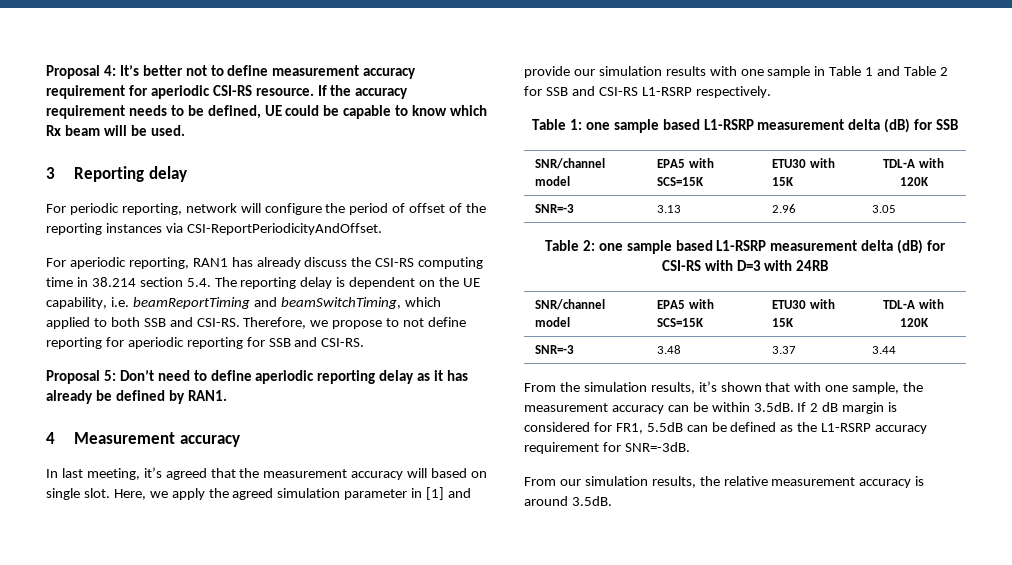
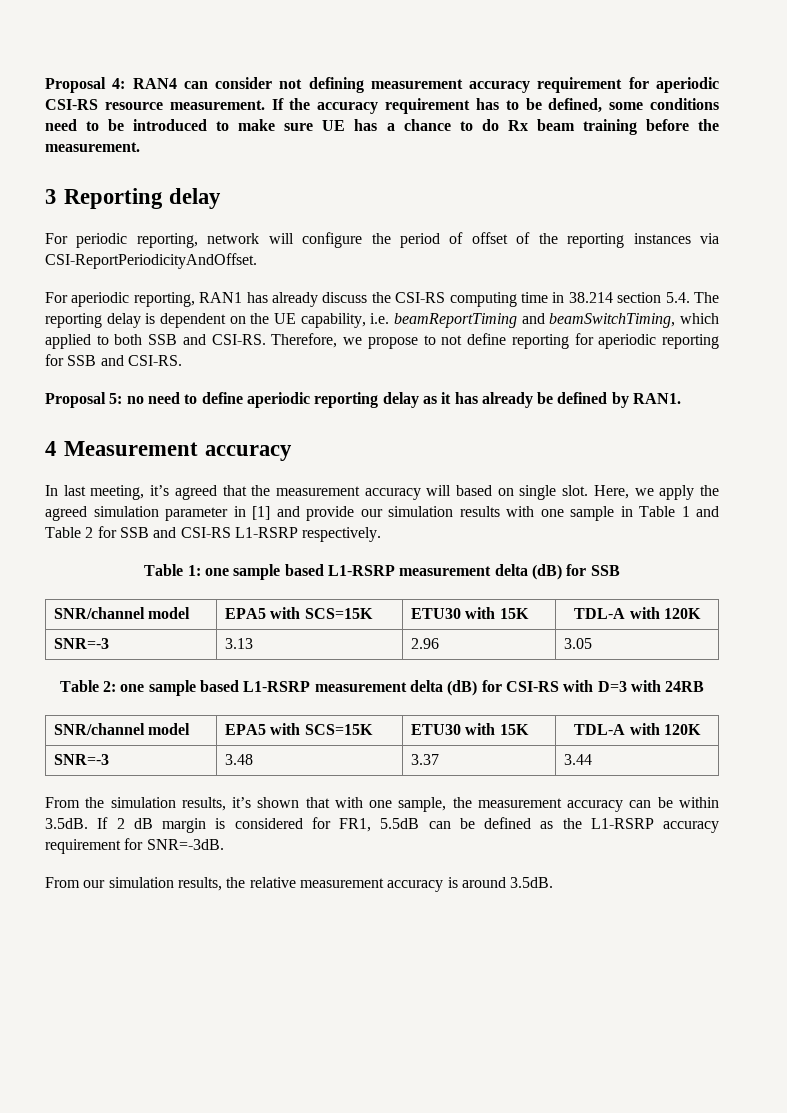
[119,65,269,76] It’s better not to define -> [132,77,364,93] RAN4 can consider not defining
[255,88,314,96] resource. -> [104,100,265,110] resource measurement.
[128,105,167,116] needs -> [475,98,499,110] has
[264,105,488,119] [46,125,185,136] UE could be capable to know which Rx beam will be used. -> [609,98,719,110] [45,119,719,135] [45,142,140,152] some conditions need to be introduced to make sure UE has a chance to do Rx beam training before the measurement.
[119,370,154,381] Don’t -> [126,396,144,404] no

